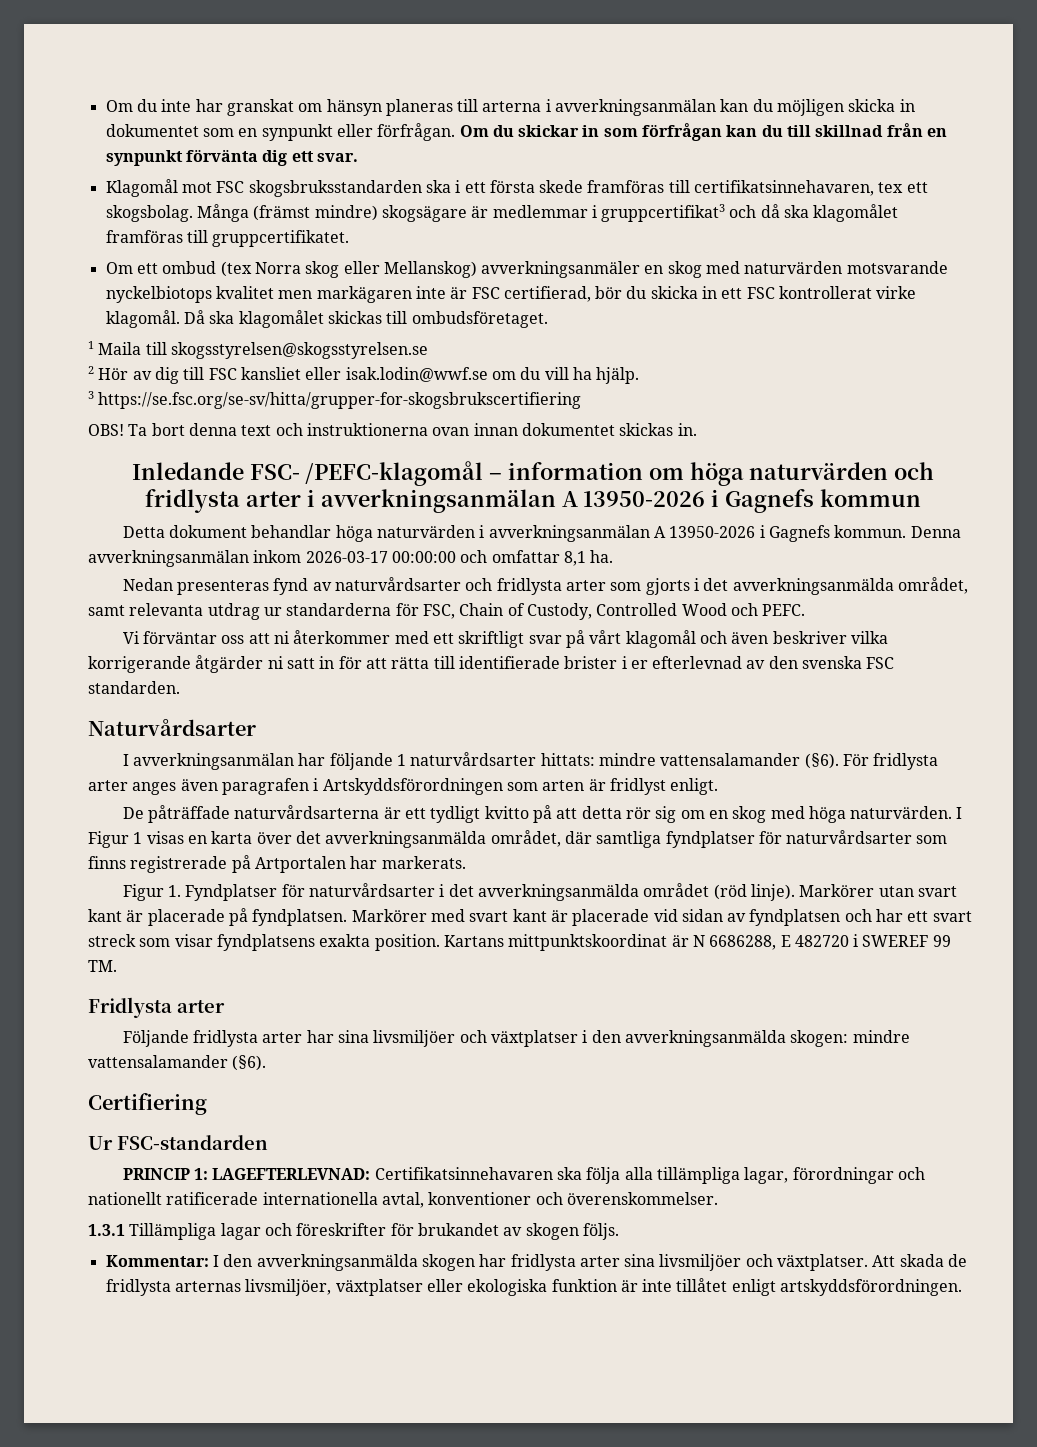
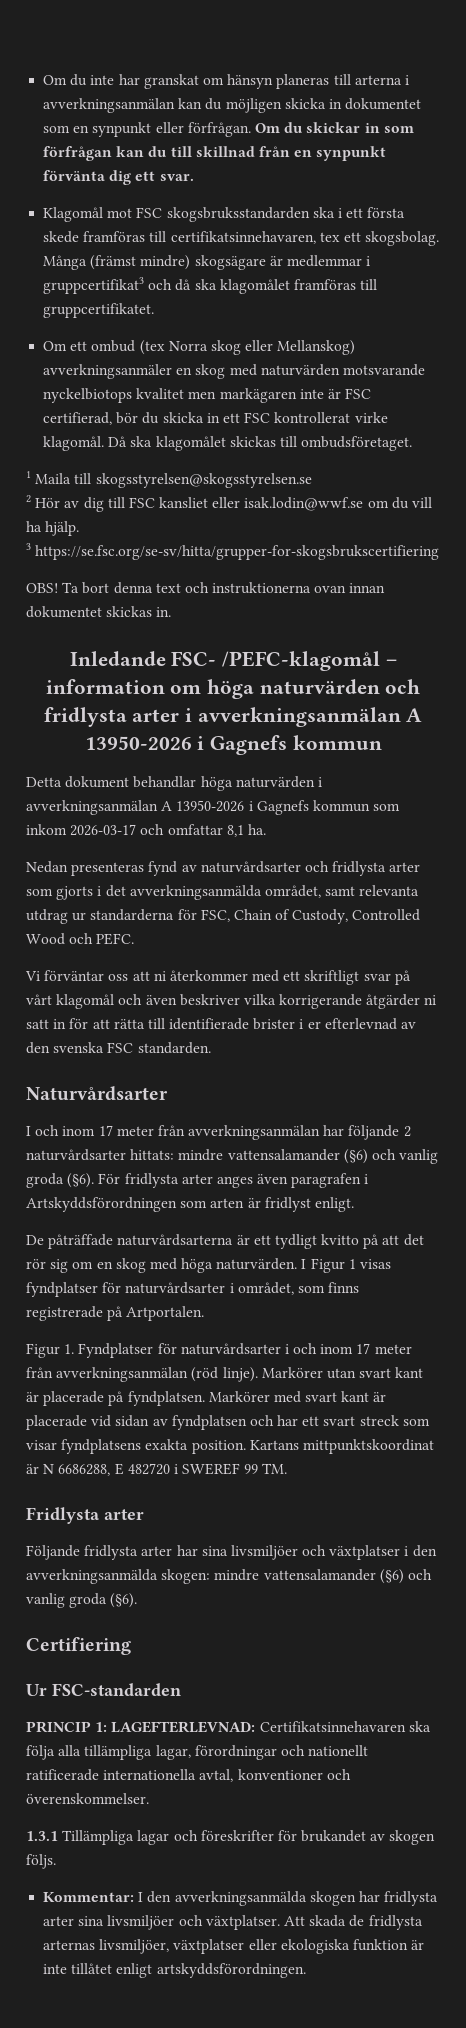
[834,525,961,538] [88,550,249,567] kommun. Denna avverkningsanmälan -> [312,800,401,812] kommun som
[391,551,456,563] 00:00:00 -> (137, 830) none
(129, 760) none -> [35,1125,185,1136] och inom 17 meter från
[397,754,407,766] 1 -> [403,1126,411,1137] 2
(801, 759) none -> [343,1149,439,1164] [26,1173,64,1188] (§6) och vanlig groda
[581,806,622,819] detta -> [403,1234,424,1246] det
[187,830,662,848] en karta över det avverkningsanmälda området, där samtliga -> (392, 1264) none
(913, 837) none -> [229,1282,294,1295] i området,
[254,856,466,873] Artportalen har markerats. -> [126,1306,205,1321] Artportalen.
[448,883,710,901] det avverkningsanmälda området -> [293,1343,412,1354] [26,1367,189,1382] och inom 17 meter från avverkningsanmälan
(228, 1061) none -> [379,1569,432,1584] [26,1593,108,1608] (§6) och vanlig groda

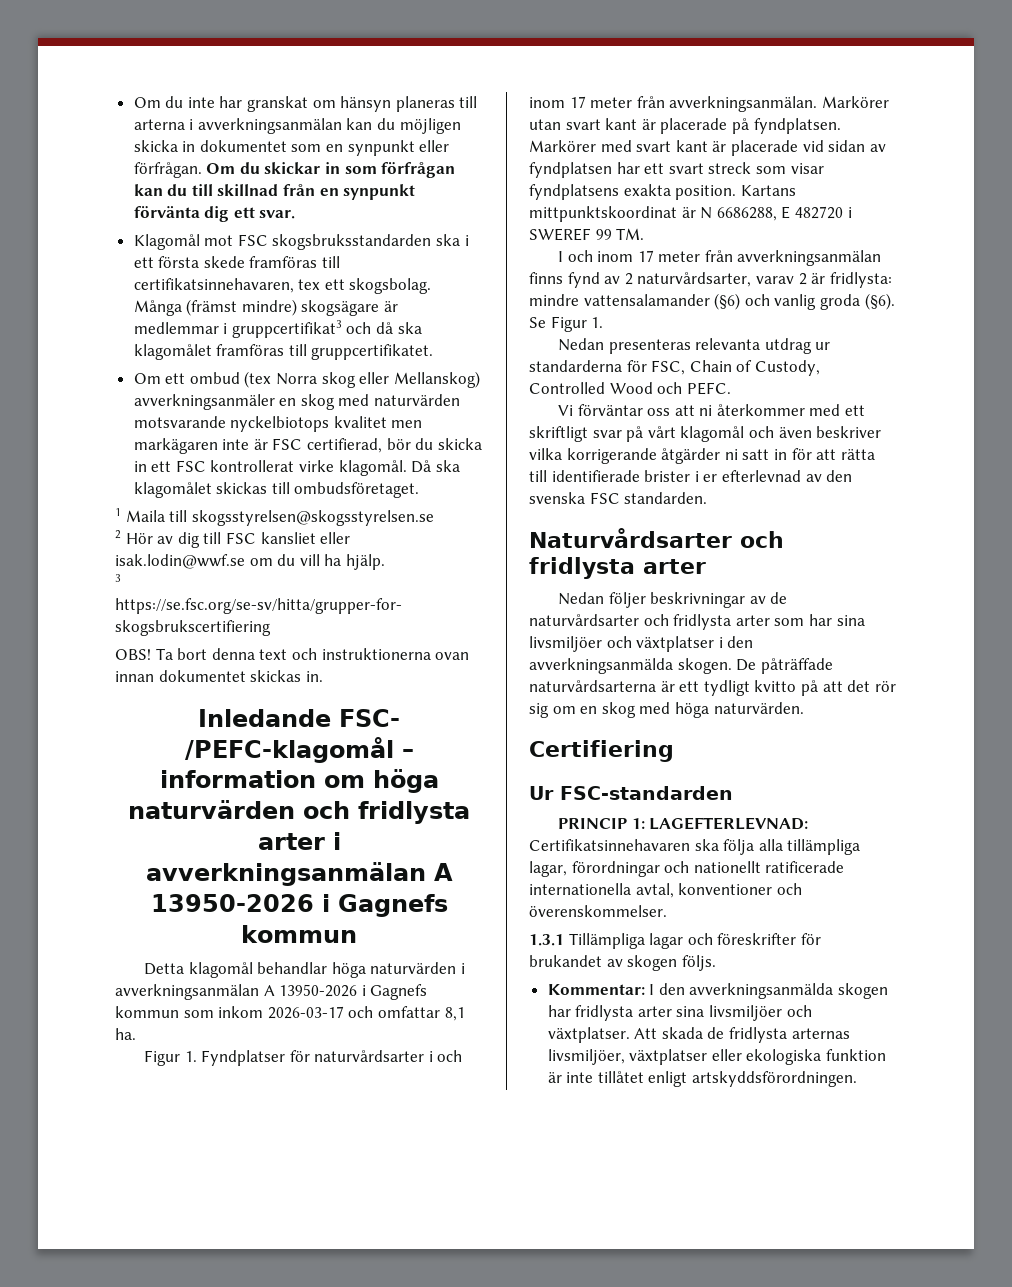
[65,776,130,788] dokument -> [188,962,253,978] klagomål
[26,861,421,876] [26,885,356,900] Nedan presenteras fynd av naturvårdsarter och fridlysta arter som gjorts i det avverkningsanmälda området, samt -> [143,1050,463,1066] [529,96,889,112] [529,118,841,134] [529,140,886,156] [529,162,824,178] [529,184,796,200] [529,206,852,222] [529,228,645,241] [557,250,882,266] [529,272,892,288] [529,293,895,310] [529,316,604,332] [557,338,691,354] Figur 1. Fyndplatser för naturvårdsarter i och inom 17 meter från avverkningsanmälan. Markörer utan svart kant är placerade på fyndplatsen. Markörer med svart kant är placerade vid sidan av fyndplatsen har ett svart streck som visar fyndplatsens exakta position. Kartans mittpunktskoordinat är N 6686288, E 482720 i SWEREF 99 TM. // I och inom 17 meter från avverkningsanmälan finns fynd av 2 naturvårdsarter, varav 2 är fridlysta: mindre vattensalamander (§6) och vanlig groda (§6). Se Figur 1. // Nedan presenteras
[26,1125,411,1140] [26,1149,439,1164] [26,1173,369,1188] [26,1197,354,1212] // I och inom 17 meter från avverkningsanmälan har följande 2 naturvårdsarter hittats: mindre vattensalamander (§6) och vanlig groda (§6). För fridlysta arter anges även paragrafen i Artskyddsförordningen som arten är fridlyst enligt. // -> [740,531,784,548] [529,557,706,579] [557,592,788,608] [529,614,865,630] [529,636,754,652] [529,658,732,674] och fridlysta arter // Nedan följer beskrivningar av de naturvårdsarter och fridlysta arter som har sina livsmiljöer och växtplatser i den avverkningsanmälda skogen.
[301,1258,392,1273] [26,1282,360,1297] [26,1306,205,1321] [26,1343,412,1358] [26,1367,424,1382] [26,1391,387,1406] [26,1415,430,1430] [26,1439,434,1454] [26,1463,288,1476] [26,1507,144,1524] [26,1545,437,1560] [26,1569,432,1584] [26,1593,138,1608] I Figur 1 visas fyndplatser för naturvårdsarter i området, som finns registrerade på Artportalen. // Figur 1. Fyndplatser för naturvårdsarter i och inom 17 meter från avverkningsanmälan (röd linje). Markörer utan svart kant är placerade på fyndplatsen. Markörer med svart kant är placerade vid sidan av fyndplatsen och har ett svart streck som visar fyndplatsens exakta position. Kartans mittpunktskoordinat är N 6686288, E 482720 i SWEREF 99 TM. // Fridlysta arter // Följande fridlysta arter har sina livsmiljöer och växtplatser i den avverkningsanmälda skogen: mindre vattensalamander (§6) och vanlig groda (§6). -> (804, 708) none

